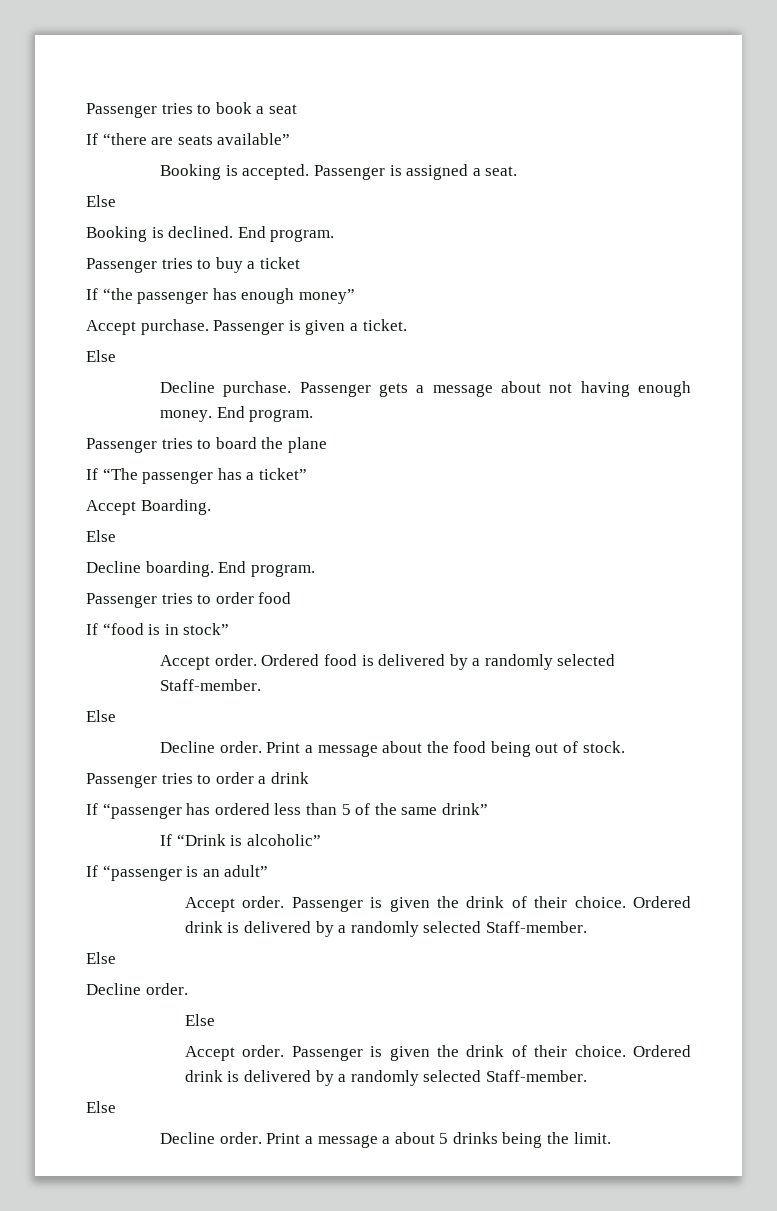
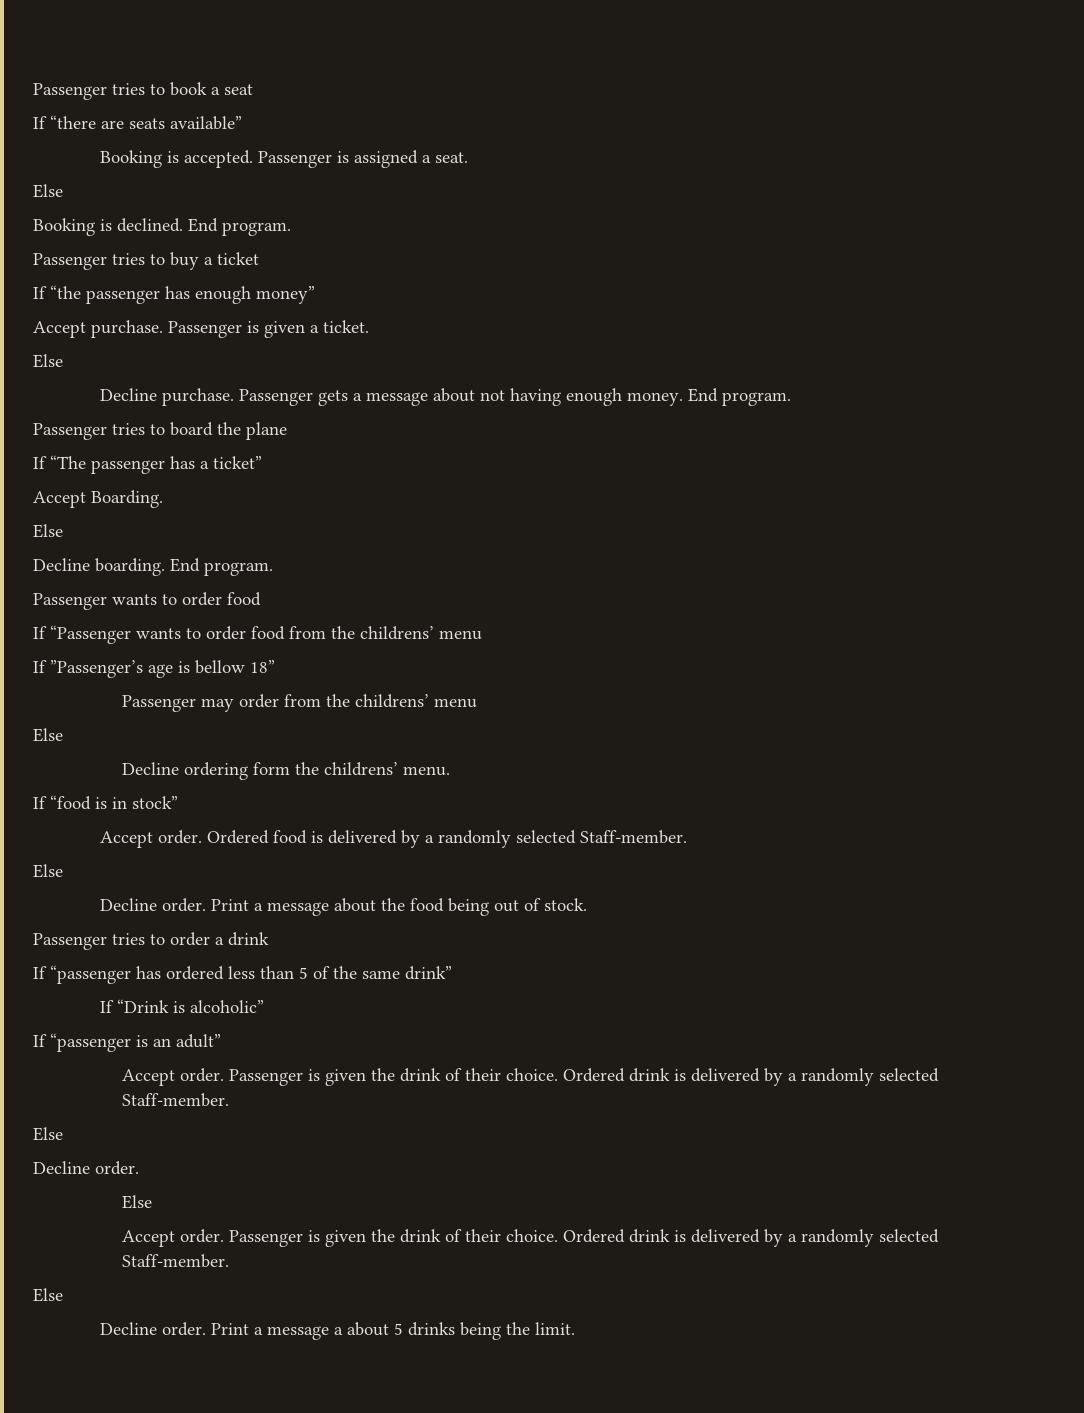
[161,592,292,604] tries to order food -> [112,592,261,606] [33,625,482,644] [33,660,275,678] [122,694,478,712] [33,728,63,742] [122,762,451,780] wants to order food // If “Passenger wants to order food from the childrens’ menu // If ”Passenger’s age is bellow 18” // Passenger may order from the childrens’ menu // Else // Decline ordering form the childrens’ menu.

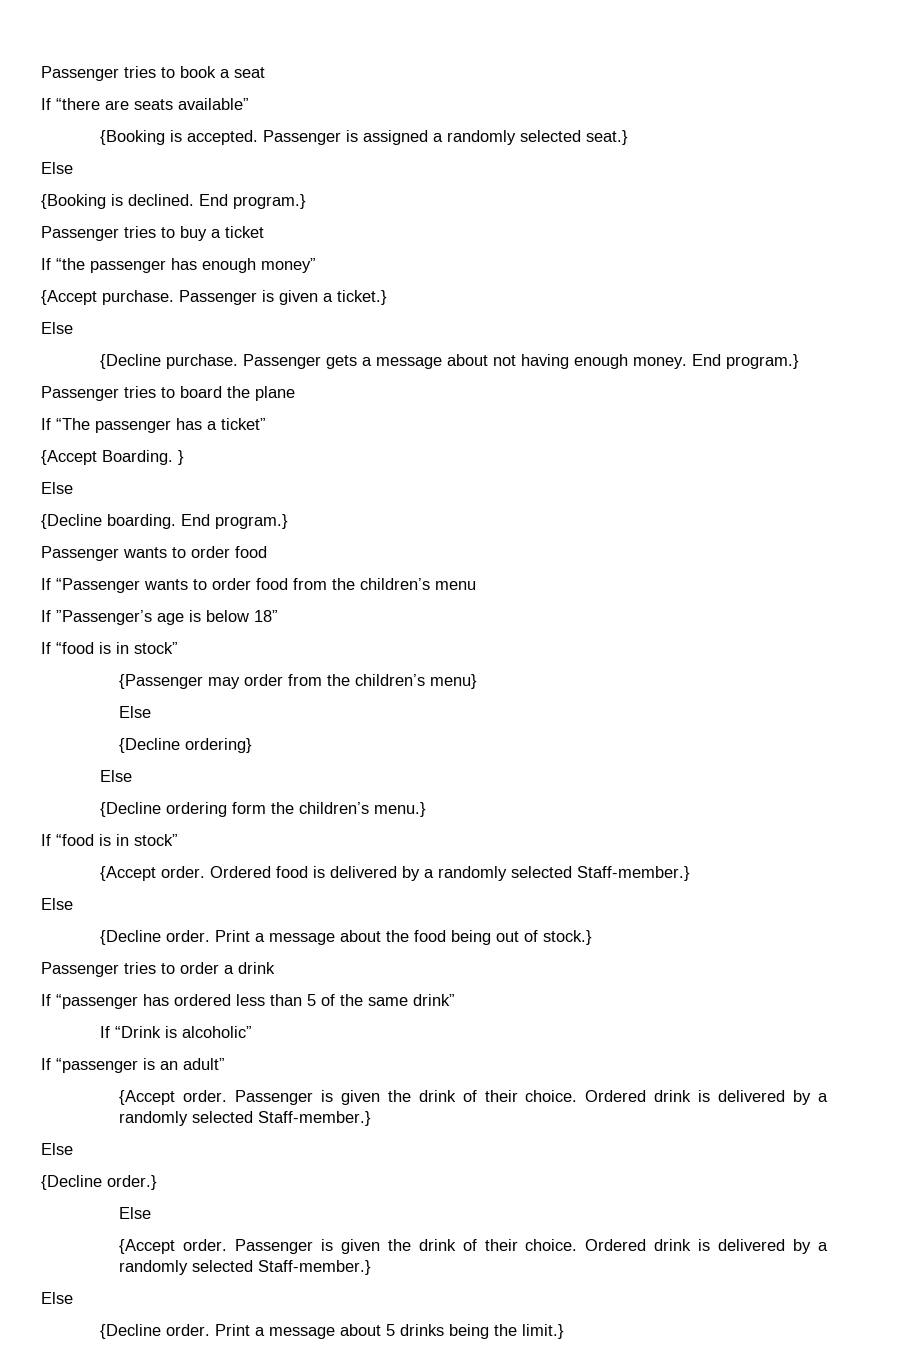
[99,150,162,168] Booking -> [99,130,165,145] {Booking
[434,152,468,163] [33,184,63,198] [33,218,95,236] seat. // Else // Booking -> [446,130,628,145] [41,162,73,174] [41,194,106,209] randomly selected seat.} // Else // {Booking
[222,222,291,236] program. -> [233,194,306,209] program.}
[33,321,86,338] Accept -> [41,290,97,305] {Accept
[323,320,369,333] [33,354,63,368] [99,388,157,401] ticket. // Else // Decline -> [337,290,387,305] [41,322,73,334] [99,354,161,369] ticket.} // Else // {Decline
[721,392,791,406] program. -> [725,354,799,369] program.}
[33,491,86,508] Accept -> [41,450,97,465] {Accept
[33,524,63,538] [33,558,90,571] // Else // Decline -> [178,450,184,465] [41,482,73,494] [41,514,102,529] } // Else // {Decline
[204,562,273,576] program. -> [215,514,288,529] program.}
[360,626,434,640] childrens’ -> [360,578,430,590] children’s
[195,660,245,674] bellow -> [206,610,249,622] below
[122,694,478,712] [33,728,63,742] [122,762,451,780] [33,795,178,810] [99,831,153,848] // Passenger may order from the childrens’ menu // Else // Decline ordering form the childrens’ menu. // If “food is in stock” // Accept -> [41,642,178,654] [119,674,478,689] [119,706,152,718] [119,738,253,753] [99,770,132,782] [99,802,426,817] [41,834,178,846] [99,866,156,881] // If “food is in stock” // {Passenger may order from the children’s menu} // Else // {Decline ordering} // Else // {Decline ordering form the children’s menu.} // If “food is in stock” // {Accept
[579,830,687,844] [33,864,63,878] [99,898,157,911] Staff-member. // Else // Decline -> [576,866,690,881] [41,898,73,910] [99,930,161,945] Staff-member.} // Else // {Decline
[543,898,587,911] stock. -> [542,930,592,945] stock.}
[122,1069,176,1086] Accept -> [119,1090,176,1105] {Accept
[122,1093,230,1107] [33,1127,63,1141] [33,1161,139,1175] [122,1195,153,1209] [122,1230,176,1247] Staff-member. // Else // Decline order. // Else // Accept -> [258,1111,372,1126] [41,1143,73,1155] [41,1175,157,1190] [119,1207,152,1219] [119,1239,176,1254] Staff-member.} // Else // {Decline order.} // Else // {Accept
[122,1254,230,1268] [33,1288,63,1302] [99,1322,343,1340] Staff-member. // Else // Decline order. Print a message a -> [258,1260,372,1275] [41,1292,73,1304] [99,1324,335,1339] Staff-member.} // Else // {Decline order. Print a message
[534,1322,575,1335] limit. -> [521,1324,564,1339] limit.}

